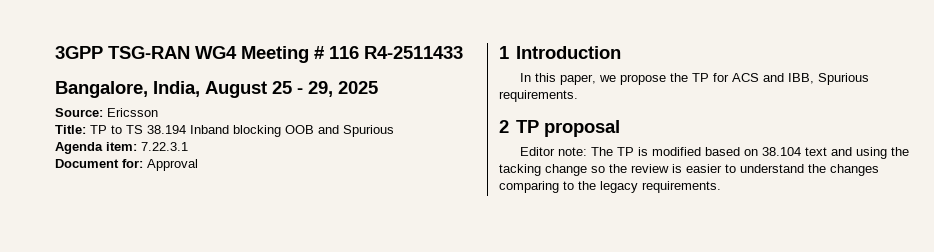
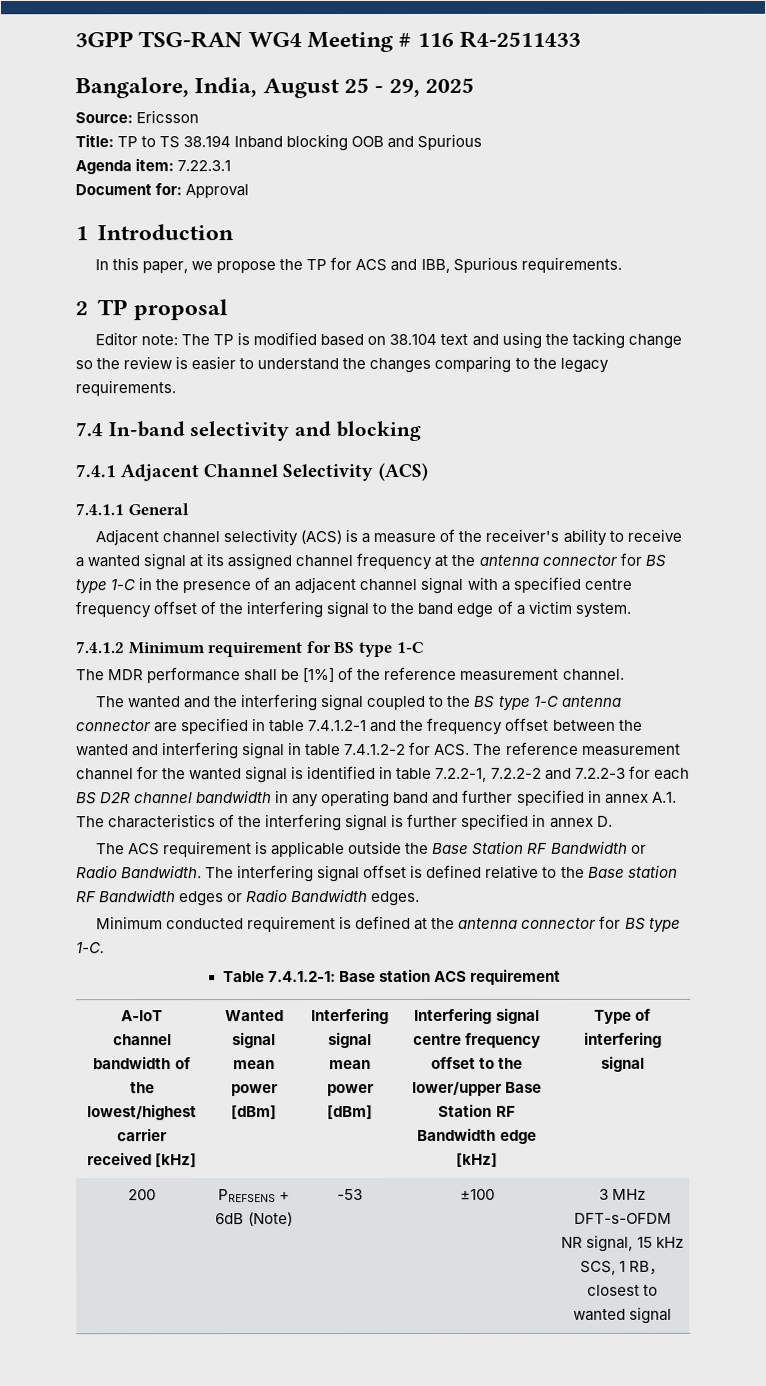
(721, 187) none -> [75,420,421,442] [75,462,428,482] [75,503,189,516] [95,528,682,547] [75,552,666,571] [75,576,632,595] [75,600,631,619] [75,641,424,658] [75,666,624,684] [96,694,622,712] [76,717,643,735] [76,741,681,760] [76,765,690,784] [76,789,677,808] [76,813,613,832] [96,840,647,858] [76,864,678,883] [76,889,421,907] [96,915,681,933] [76,942,105,954] [222,968,561,985] [121,1010,163,1022] [112,1034,172,1046] [93,1056,191,1070] [129,1082,155,1094] [87,1104,197,1121] [117,1128,167,1142] [86,1152,198,1168] [224,1010,284,1022] [232,1032,276,1049] [233,1060,275,1070] [230,1084,278,1097] [231,1105,277,1120] [311,1007,389,1025] [328,1032,372,1049] [329,1060,371,1070] [326,1084,374,1097] [327,1105,373,1120] [414,1007,540,1024] [412,1032,542,1048] [430,1056,524,1069] [411,1080,543,1096] [438,1103,516,1117] [417,1127,537,1144] [456,1152,498,1167] [593,1008,652,1024] [583,1031,662,1048] [600,1055,645,1072] [128,1189,156,1201] [217,1189,291,1203] [215,1212,293,1227] [337,1189,363,1201] [459,1188,495,1200] [598,1188,647,1200] [573,1212,672,1224] [561,1234,684,1252] [579,1260,666,1275] [586,1284,659,1296] [572,1306,673,1324] // 7.4 In-band selectivity and blocking // 7.4.1 Adjacent Channel Selectivity (ACS) // 7.4.1.1 General // Adjacent channel selectivity (ACS) is a measure of the receiver's ability to receive a wanted signal at its assigned channel frequency at the antenna connector for BS type 1-C in the presence of an adjacent channel signal with a specified centre frequency offset of the interfering signal to the band edge of a victim system. // 7.4.1.2 Minimum requirement for BS type 1-C // The MDR performance shall be [1%] of the reference measurement channel. // The wanted and the interfering signal coupled to the BS type 1-C antenna connector are specified in table 7.4.1.2-1 and the frequency offset between the wanted and interfering signal in table 7.4.1.2-2 for ACS. The reference measurement channel for the wanted signal is identified in table 7.2.2-1, 7.2.2-2 and 7.2.2-3 for each BS D2R channel bandwidth in any operating band and further specified in annex A.1. The characteristics of the interfering signal is further specified in annex D. // The ACS requirement is applicable outside the Base Station RF Bandwidth or Radio Bandwidth. The interfering signal offset is defined relative to the Base station RF Bandwidth edges or Radio Bandwidth edges. // Minimum conducted requirement is defined at the antenna connector for BS type 1-C. // Table 7.4.1.2-1: Base station ACS requirement // A-IoT // channel bandwidth of the lowest/highest carrier received [kHz] | Wanted signal mean power [dBm] | Interfering signal mean power [dBm] | Interfering signal centre frequency offset to the lower/upper Base Station RF Bandwidth edge [kHz] | Type of interfering signal // 200 | PREFSENS + 6dB (Note) | -53 | ±100 | 3 MHz DFT-s-OFDM NR signal, 15 kHz SCS, 1 RB，closest to wanted signal

